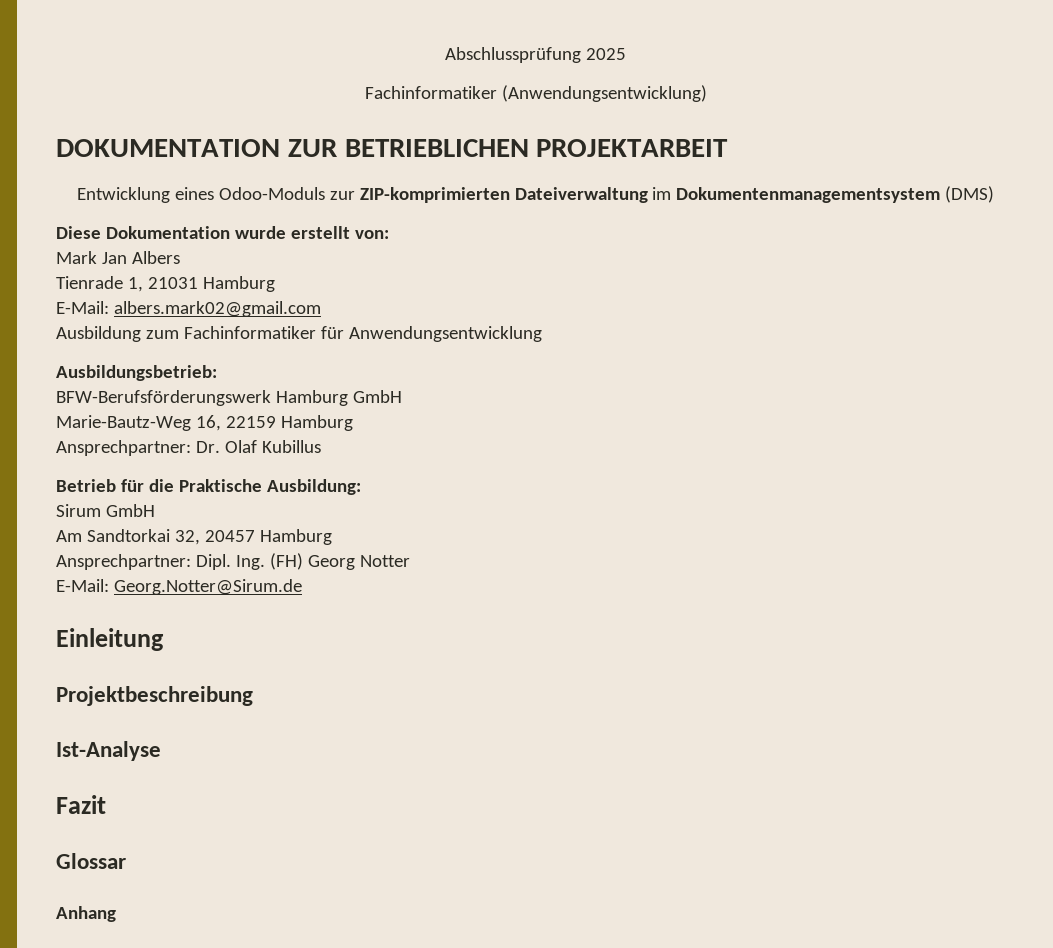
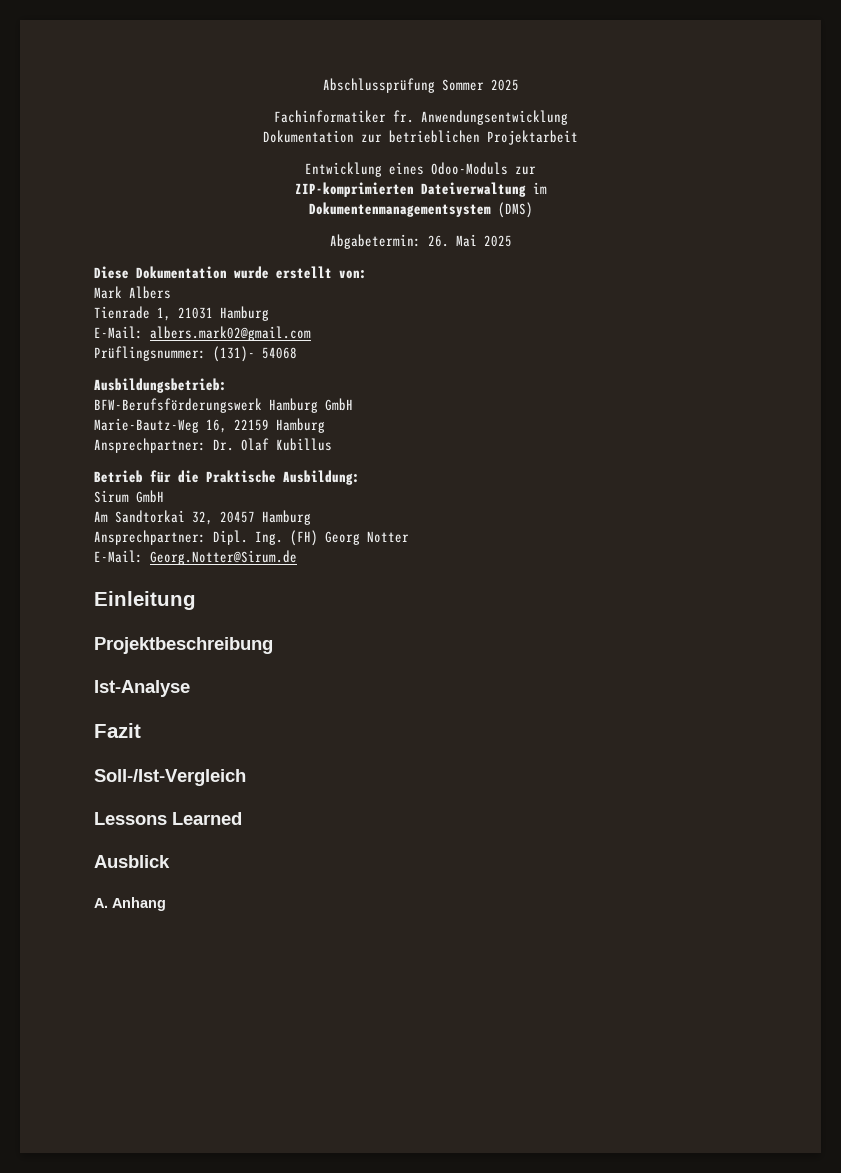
(582, 55) none -> [441,79,484,91] Sommer
[501,85,707,102] [56,139,729,157] (Anwendungsentwicklung) // DOKUMENTATION ZUR BETRIEBLICHEN PROJEKTARBEIT -> [392,110,568,125] [263,130,578,145] fr. Anwendungsentwicklung // Dokumentation zur betrieblichen Projektarbeit
(355, 195) none -> (536, 170) //
(672, 193) none -> (547, 188) //
(995, 194) none -> [329,234,512,249] // Abgabetermin: 26. Mai 2025
[101,252,127,264] Jan -> (122, 292) none
[56,326,542,342] Ausbildung zum Fachinformatiker für Anwendungsentwicklung -> [94,346,297,362] Prüflingsnummer: (131)- 54068
[56,853,126,869] Glossar // -> [94,769,246,786] [94,812,242,825] [94,855,170,868] [94,898,108,908] Soll-/Ist-Vergleich // Lessons Learned // Ausblick // A.

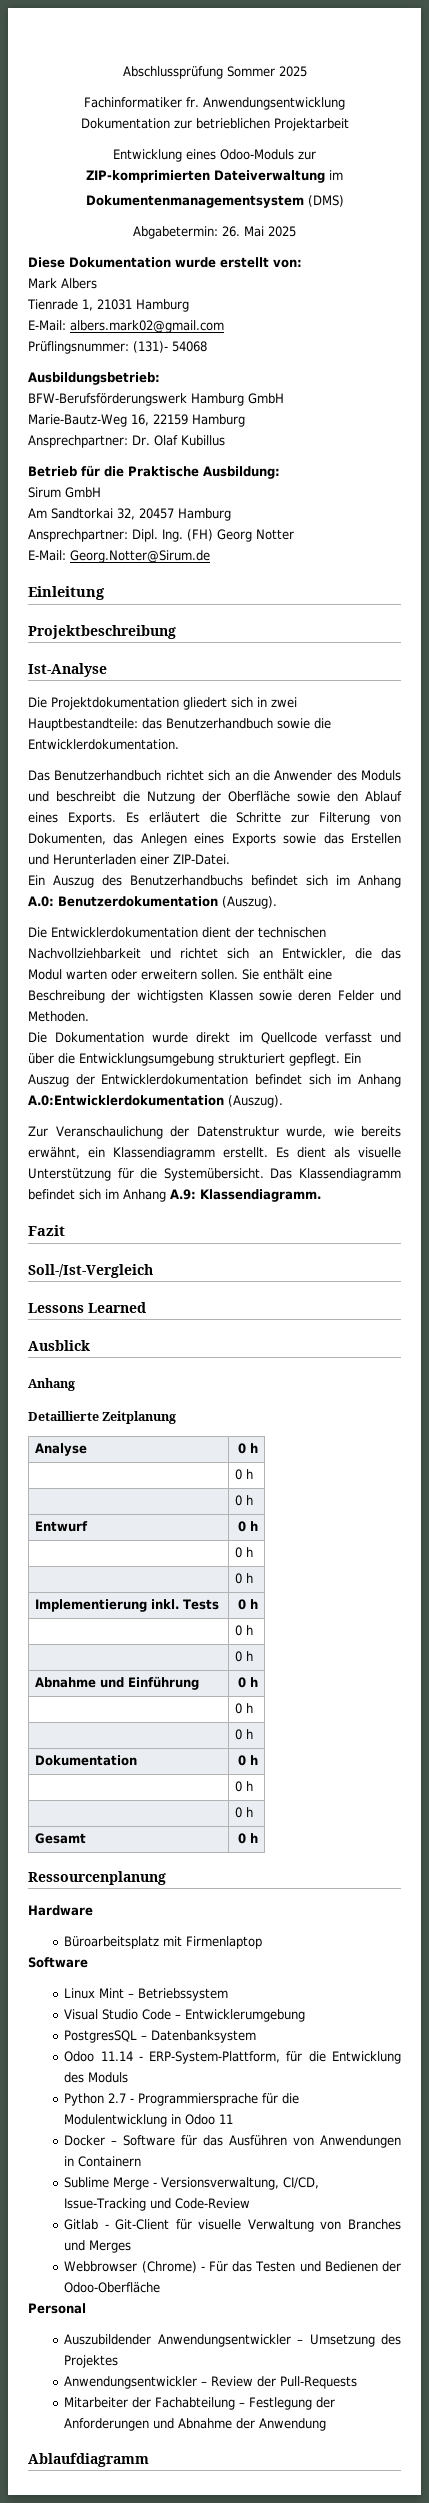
(190, 688) none -> [28,697,297,710] [28,718,331,731] [28,739,179,750] [28,770,401,781] [28,791,402,804] [28,812,401,825] [28,833,401,846] [28,854,230,865] [28,875,401,888] [28,896,277,909] [28,927,326,938] [28,948,401,960] [28,969,332,980] [28,990,401,1003] [28,1011,89,1022] [28,1032,401,1044] [28,1053,361,1066] [28,1074,402,1087] [28,1095,283,1108] [28,1126,401,1139] [28,1147,401,1160] [28,1168,401,1181] [28,1189,321,1202] // Die Projektdokumentation gliedert sich in zwei Hauptbestandteile: das Benutzerhandbuch sowie die Entwicklerdokumentation. // Das Benutzerhandbuch richtet sich an die Anwender des Moduls und beschreibt die Nutzung der Oberfläche sowie den Ablauf eines Exports. Es erläutert die Schritte zur Filterung von Dokumenten, das Anlegen eines Exports sowie das Erstellen und Herunterladen einer ZIP-Datei. // Ein Auszug des Benutzerhandbuchs befindet sich im Anhang A.0: Benutzerdokumentation (Auszug). // Die Entwicklerdokumentation dient der technischen Nachvollziehbarkeit und richtet sich an Entwickler, die das Modul warten oder erweitern sollen. Sie enthält eine Beschreibung der wichtigsten Klassen sowie deren Felder und Methoden. // Die Dokumentation wurde direkt im Quellcode verfasst und über die Entwicklungsumgebung strukturiert gepflegt. Ein Auszug der Entwicklerdokumentation befindet sich im Anhang A.0:Entwicklerdokumentation (Auszug). // Zur Veranschaulichung der Datenstruktur wurde, wie bereits erwähnt, ein Klassendiagramm erstellt. Es dient als visuelle Unterstützung für die Systemübersicht. Das Klassendiagramm befindet sich im Anhang A.9: Klassendiagramm.
[94,897,166,911] A. Anhang -> [28,1378,75,1391] [28,1411,177,1424] [35,1443,88,1456] [237,1443,258,1454] [235,1469,254,1480] [235,1495,254,1506] [35,1521,89,1532] [237,1521,258,1532] [235,1547,254,1558] [235,1573,254,1584] [35,1599,220,1612] [237,1599,258,1610] [235,1625,254,1636] [235,1651,254,1662] [35,1676,200,1690] [237,1677,258,1688] [235,1703,254,1714] [235,1729,254,1740] [35,1755,138,1766] [237,1755,258,1766] [235,1781,254,1792] [235,1807,254,1818] [35,1833,87,1844] [237,1833,258,1844] [28,1871,166,1885] [28,1905,93,1916] [64,1936,263,1949] [28,1957,88,1968] [64,1988,229,2001] [64,2009,306,2022] [64,2030,257,2043] [64,2051,401,2064] [64,2072,129,2083] [64,2093,300,2106] [64,2114,234,2127] [64,2135,401,2148] [64,2156,142,2167] [64,2177,320,2190] [64,2198,251,2211] [64,2219,401,2232] [64,2240,132,2253] [64,2261,401,2273] [64,2282,161,2293] [28,2303,86,2314] [64,2334,401,2347] [64,2355,119,2368] [64,2376,358,2389] [64,2397,336,2410] [64,2418,327,2431] [28,2453,149,2467] Anhang // Detaillierte Zeitplanung // Analyse | 0 h // | 0 h // | 0 h // Entwurf | 0 h // | 0 h // | 0 h // Implementierung inkl. Tests | 0 h // | 0 h // | 0 h // Abnahme und Einführung | 0 h // | 0 h // | 0 h // Dokumentation | 0 h // | 0 h // | 0 h // Gesamt | 0 h // Ressourcenplanung // Hardware // Büroarbeitsplatz mit Firmenlaptop // Software // Linux Mint – Betriebssystem // Visual Studio Code – Entwicklerumgebung // PostgresSQL – Datenbanksystem // Odoo 11.14 - ERP-System-Plattform, für die Entwicklung des Moduls // Python 2.7 - Programmiersprache für die Modulentwicklung in Odoo 11 // Docker – Software für das Ausführen von Anwendungen in Containern // Sublime Merge - Versionsverwaltung, CI/CD, Issue-Tracking und Code-Review // Gitlab - Git-Client für visuelle Verwaltung von Branches und Merges // Webbrowser (Chrome) - Für das Testen und Bedienen der Odoo-Oberfläche // Personal // Auszubildender Anwendungsentwickler – Umsetzung des Projektes // Anwendungsentwickler – Review der Pull-Requests // Mitarbeiter der Fachabteilung – Festlegung der Anforderungen und Abnahme der Anwendung // Ablaufdiagramm

